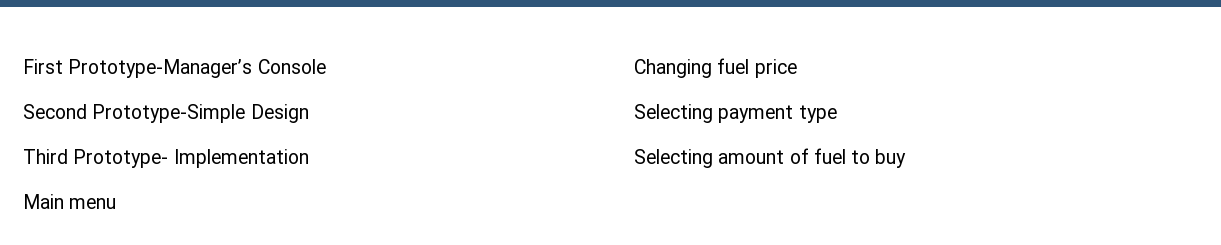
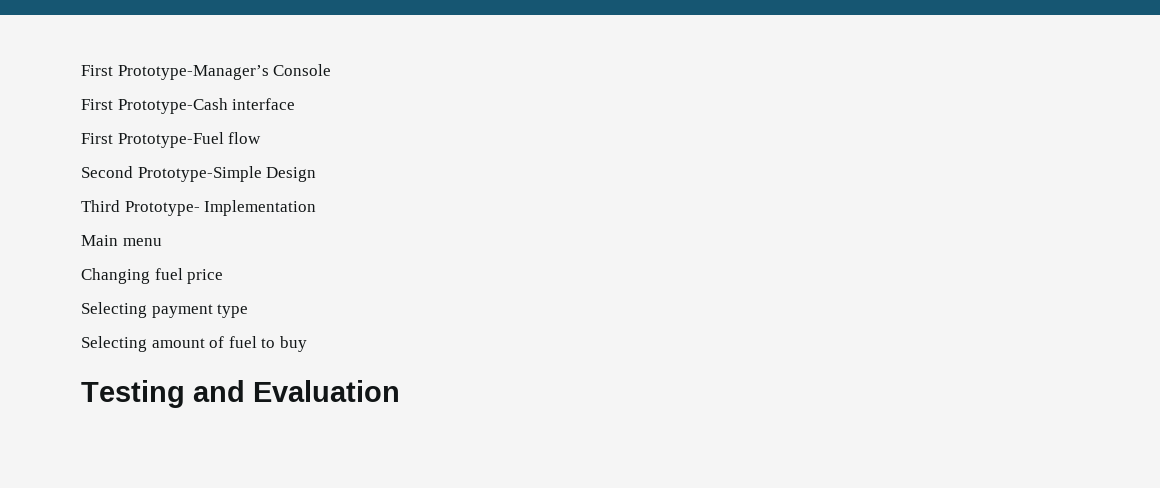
(326, 66) none -> [81,98,296,114] [81,132,262,148] // First Prototype-Cash interface // First Prototype-Fuel flow
(907, 158) none -> [81,380,400,408] // Testing and Evaluation

